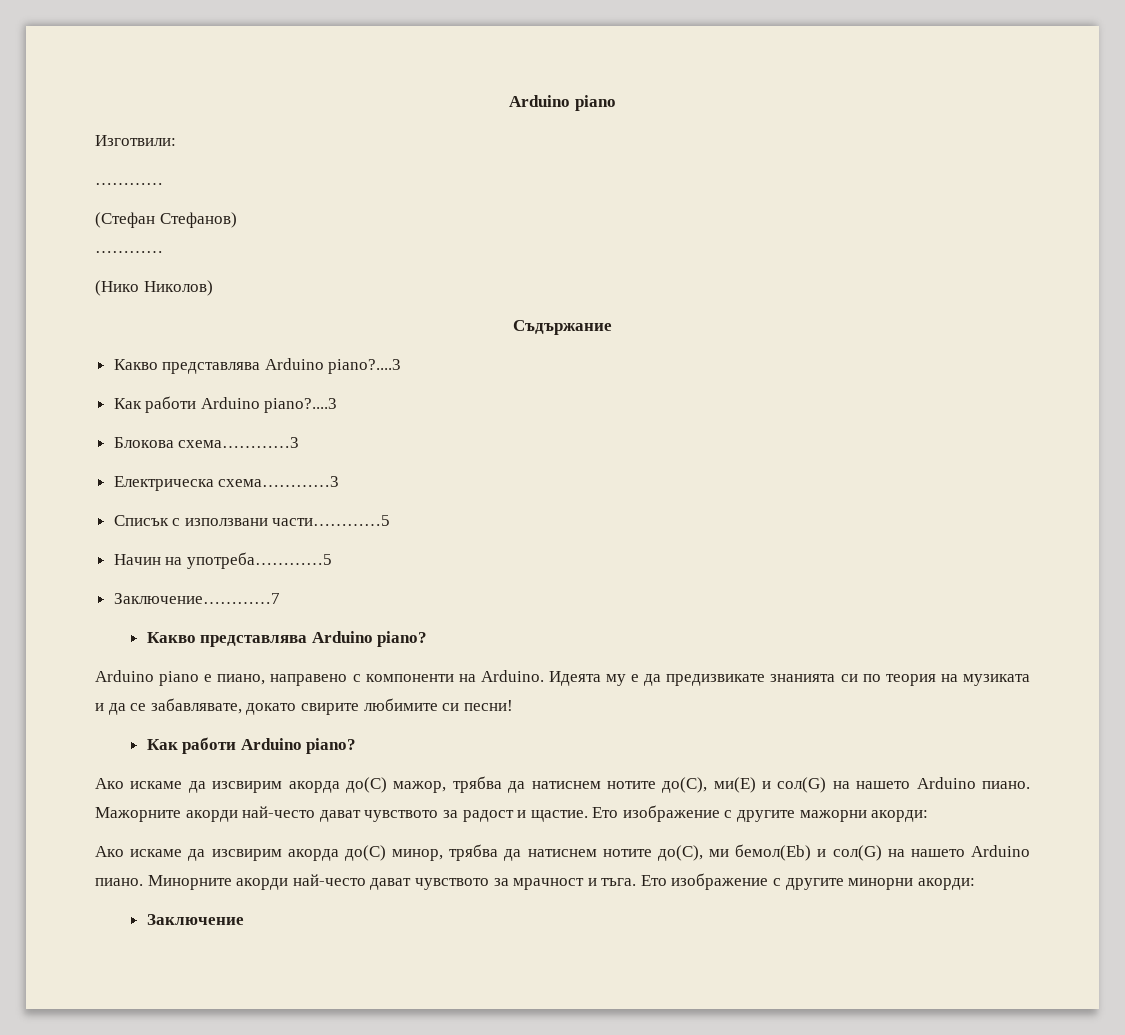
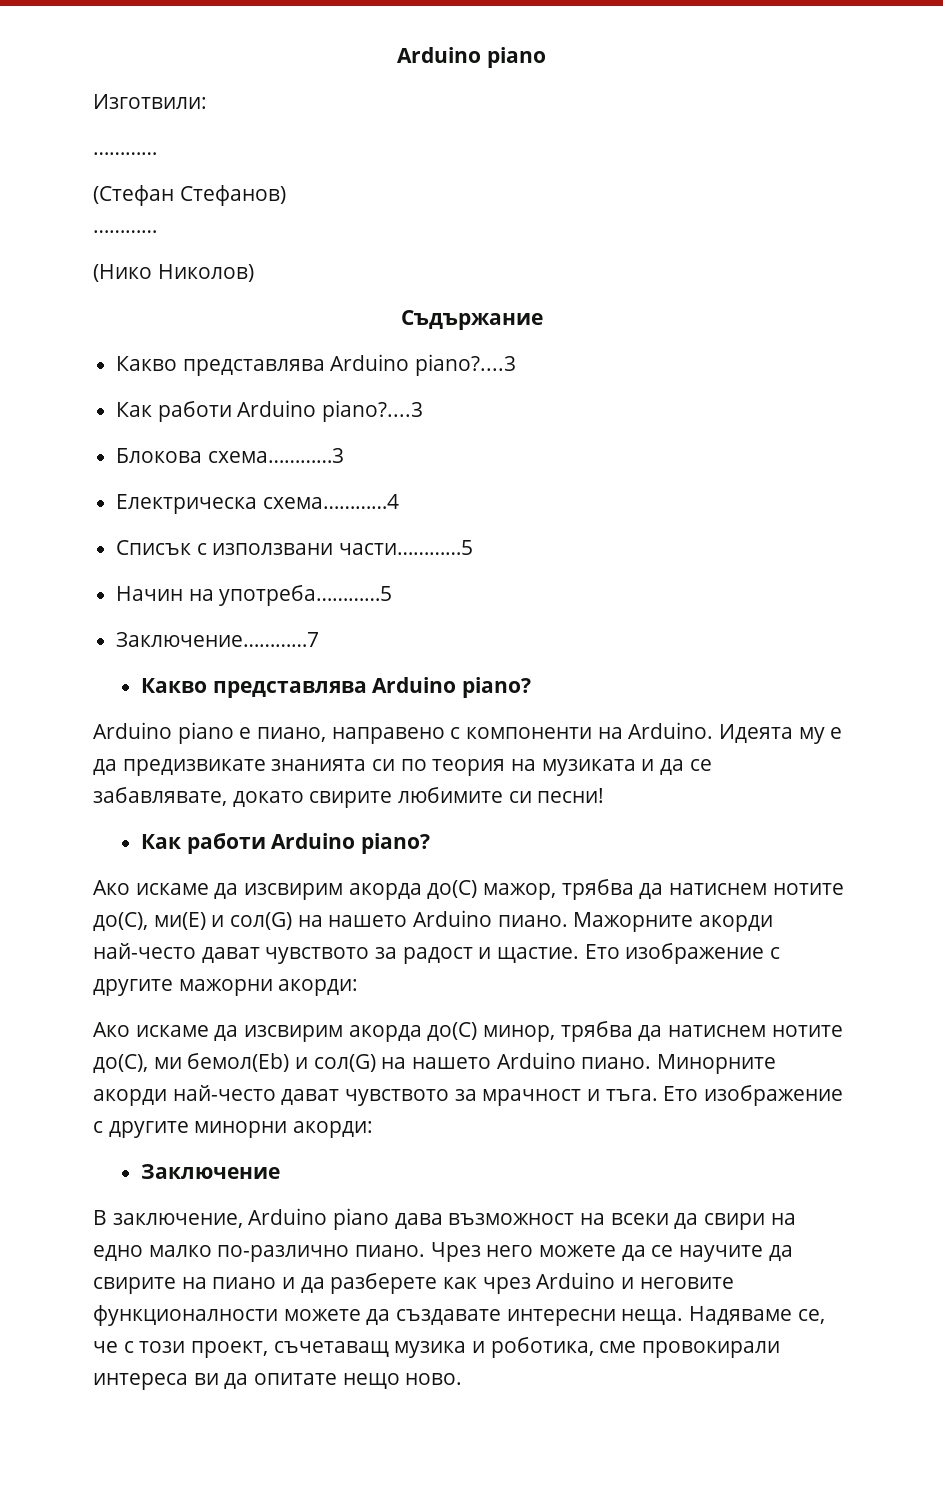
[218,476,340,487] схема…………3 -> [262,494,399,509] схема…………4
(244, 919) none -> [93,1208,796,1230] [93,1242,793,1262] [93,1272,734,1294] [93,1305,825,1326] [93,1337,781,1358] [93,1373,463,1390] // В заключение, Arduino piano дава възможност на всеки да свири на едно малко по-различно пиано. Чрез него можете да се научите да свирите на пиано и да разберете как чрез Arduino и неговите функционалности можете да създавате интересни неща. Надяваме се, че с този проект, съчетаващ музика и роботика, сме провокирали интереса ви да опитате нещо ново.

